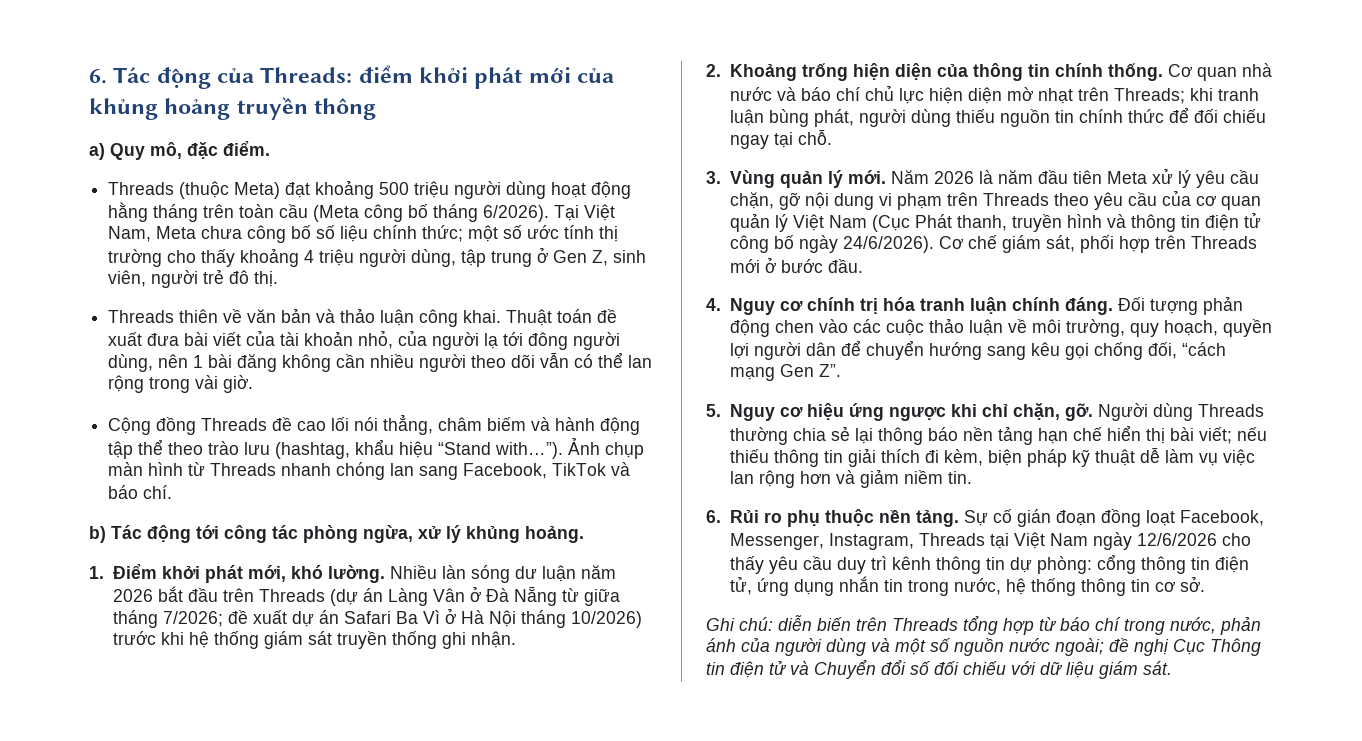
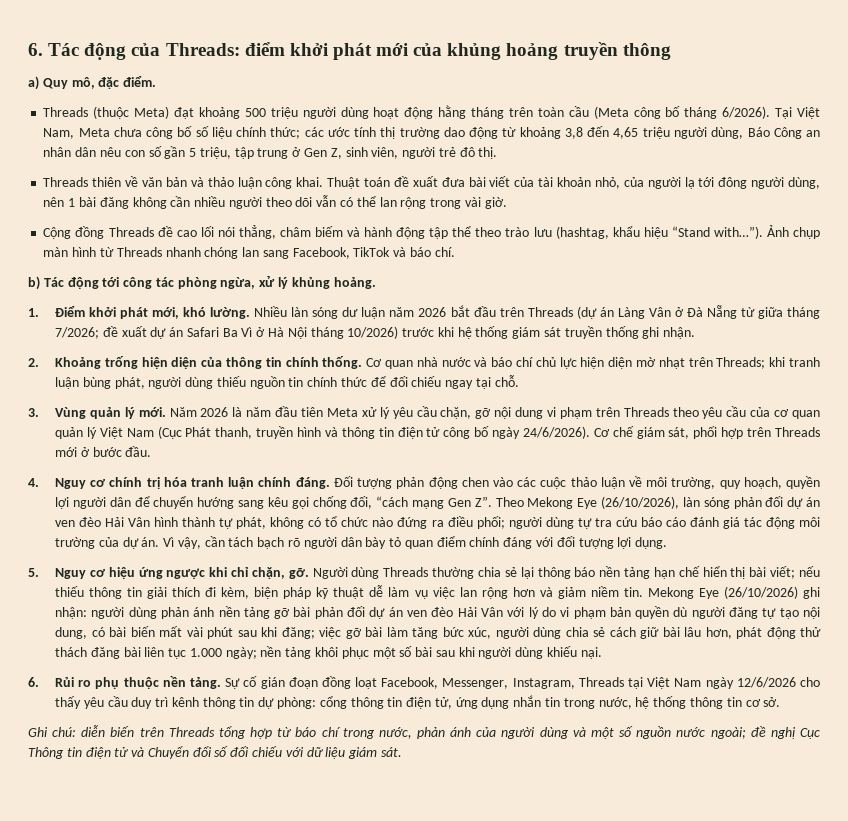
[468,225,523,242] một số -> [304,127,324,137] các
[167,248,457,267] cho thấy khoảng 4 triệu người dùng, -> [443,126,821,139] [43,146,231,159] dao động từ khoảng 3,8 đến 4,65 triệu người dùng, Báo Công an nhân dân nêu con số gần 5 triệu,
(841, 370) none -> [495,496,821,509] [55,516,821,529] [55,536,668,549] Theo Mekong Eye (26/10/2026), làn sóng phản đối dự án ven đèo Hải Vân hình thành tự phát, không có tổ chức nào đứng ra điều phối; người dùng tự tra cứu báo cáo đánh giá tác động môi trường của dự án. Vì vậy, cần tách bạch rõ người dân bày tỏ quan điểm chính đáng với đối tượng lợi dụng.
(972, 477) none -> [647,586,821,599] [55,606,821,619] [55,626,821,639] [55,646,602,659] Mekong Eye (26/10/2026) ghi nhận: người dùng phản ánh nền tảng gỡ bài phản đối dự án ven đèo Hải Vân với lý do vi phạm bản quyền dù người đăng tự tạo nội dung, có bài biến mất vài phút sau khi đăng; việc gỡ bài làm tăng bức xúc, người dùng chia sẻ cách giữ bài lâu hơn, phát động thử thách đăng bài liên tục 1.000 ngày; nền tảng khôi phục một số bài sau khi người dùng khiếu nại.

